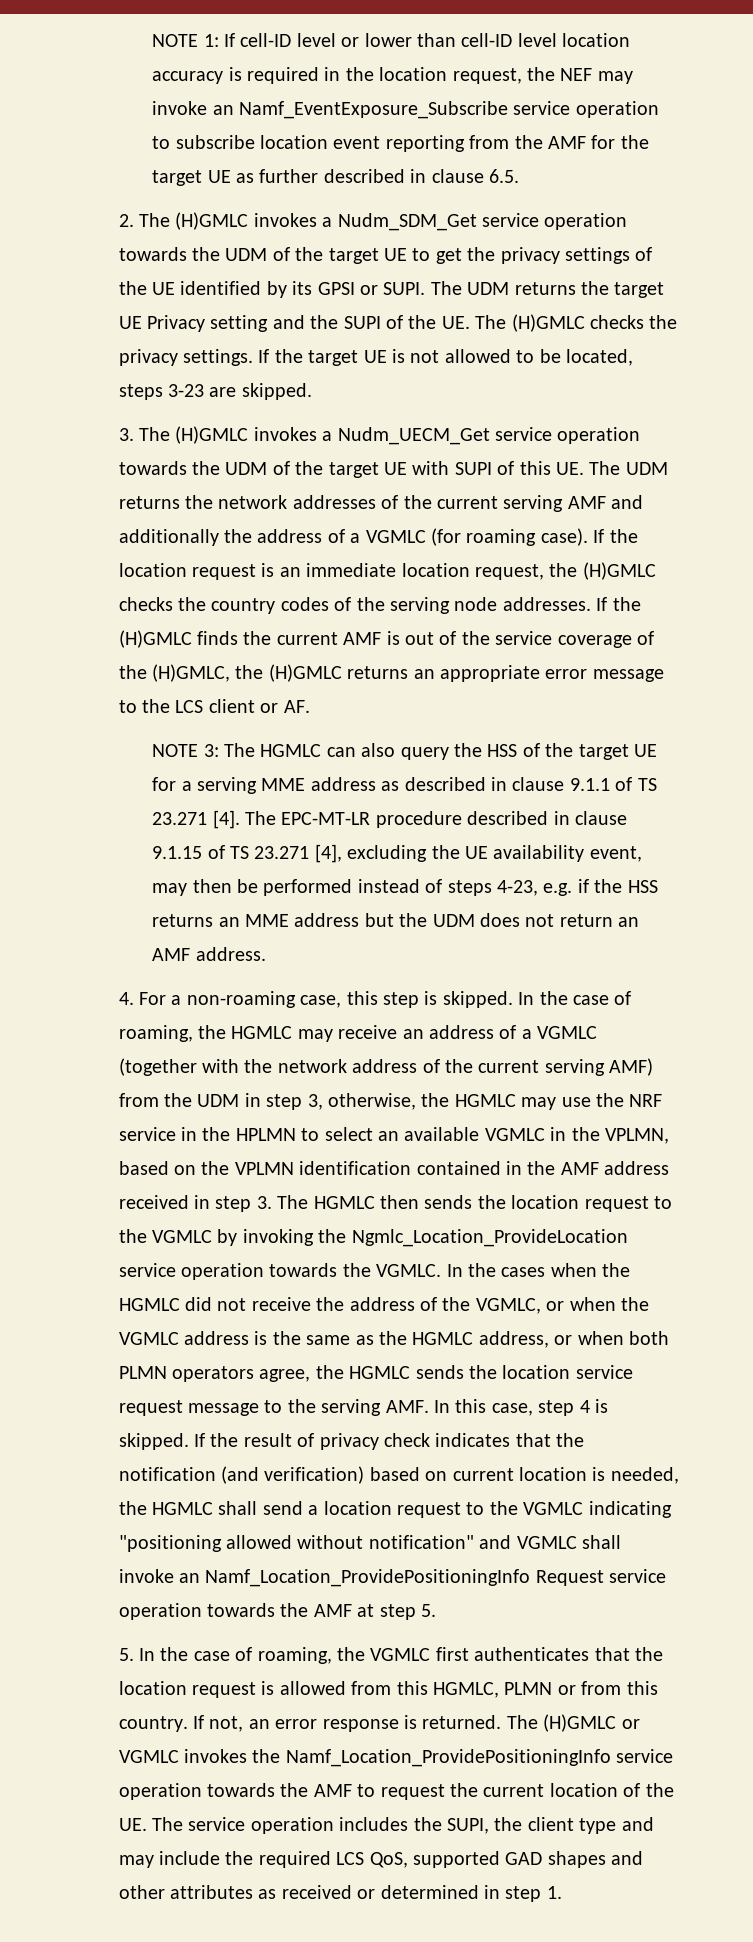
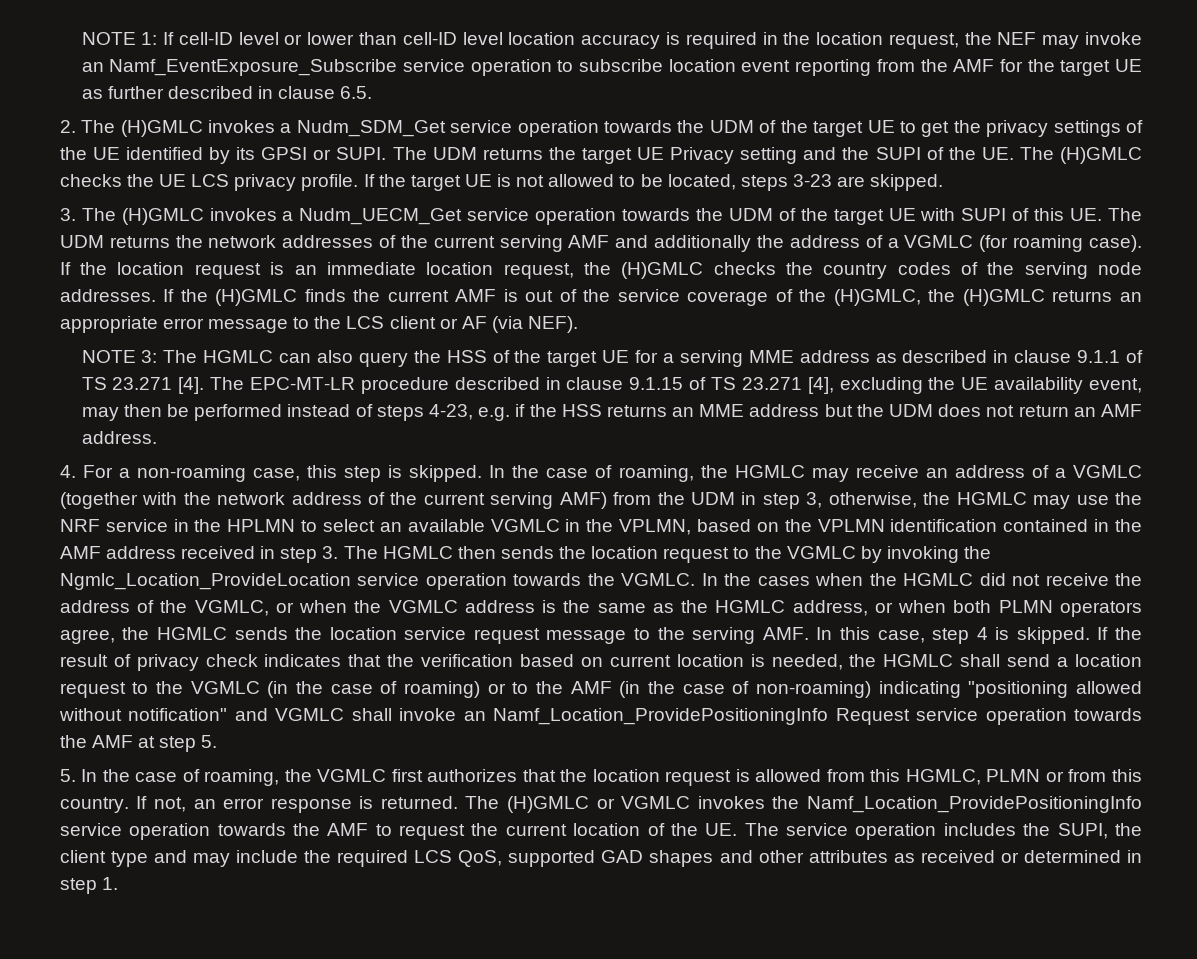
[118,349,253,366] privacy settings. -> [159,174,359,191] UE LCS privacy profile.
[283,700,310,713] AF. -> [461,316,579,333] AF (via NEF).
[118,1466,365,1484] notification (and verification) -> [421,654,514,667] verification
(584, 1508) none -> [267,681,872,698] (in the case of roaming) or to the AMF (in the case of non-roaming)
[474,1647,590,1661] authenticates -> [427,769,518,782] authorizes

